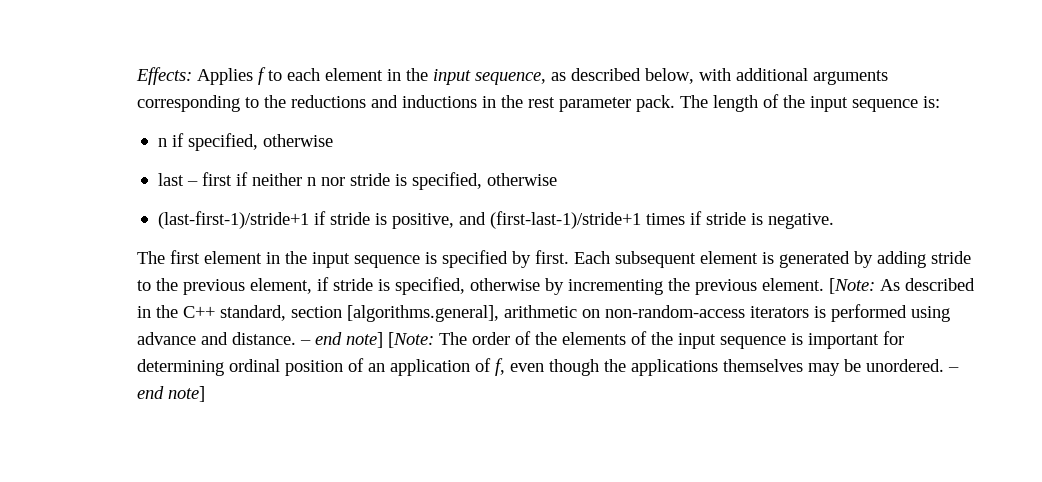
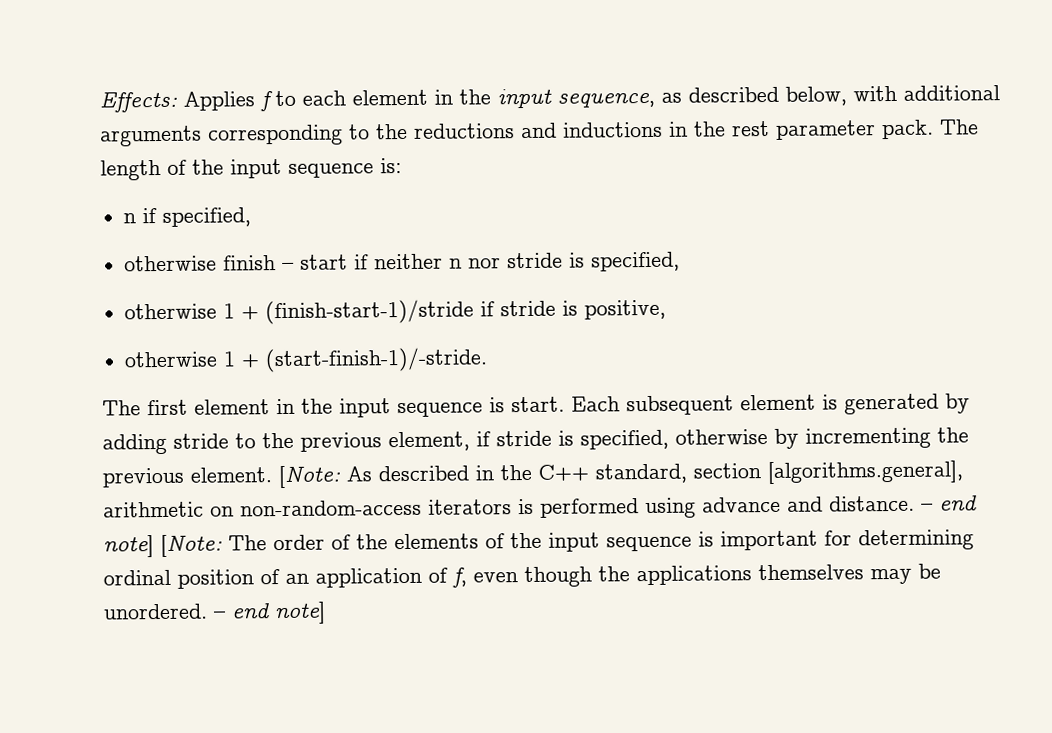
[262,134,333,147] [157,172,232,186] otherwise // last – first -> [124,254,349,272] // otherwise finish – start
[486,173,557,186] [157,211,309,229] otherwise // (last-first-1)/stride+1 -> [124,299,475,325] // otherwise 1 + (finish-start-1)/stride
[458,211,834,229] and (first-last-1)/stride+1 times if stride is negative. -> [124,347,489,373] // otherwise 1 + (start-finish-1)/-stride.
[442,250,570,268] specified by first. -> [510,396,565,413] start.

